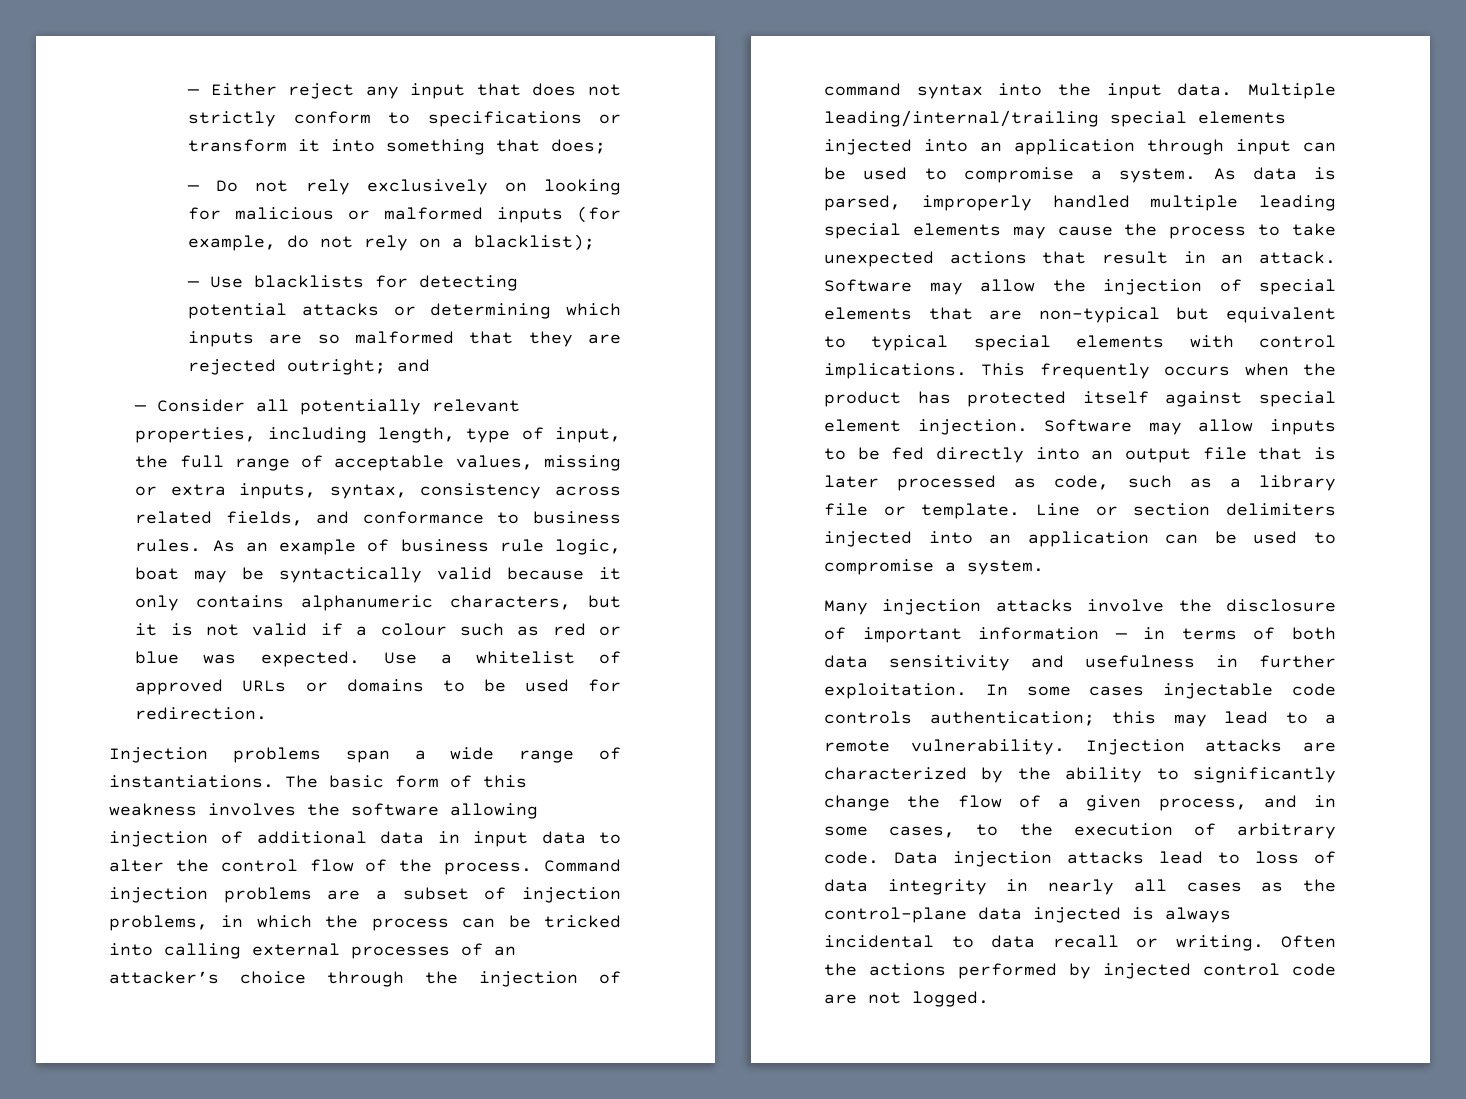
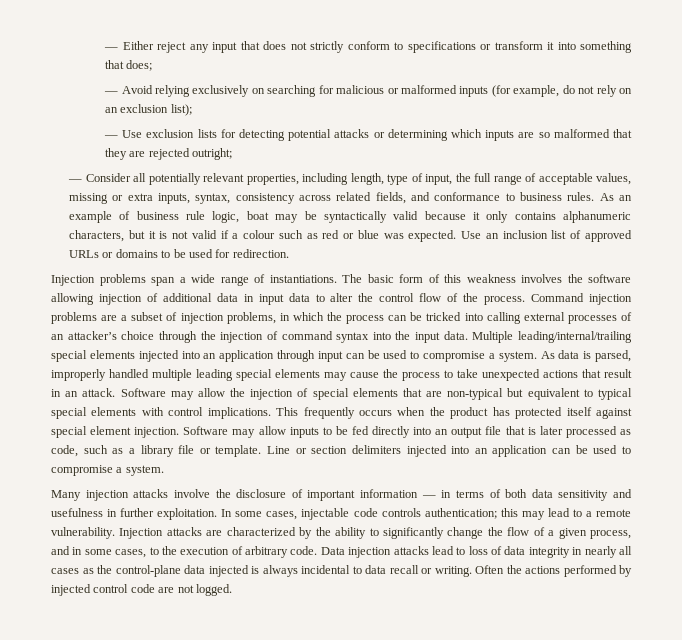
[216,179,350,195] Do not rely -> [121,85,190,97] Avoid relying
[544,179,621,195] looking -> [267,85,317,97] searching
[452,234,596,251] a blacklist); -> [105,104,192,116] an exclusion list);
[254,275,365,288] blacklists -> [146,129,217,138] exclusion lists
[397,359,431,372] and -> (233, 154) none
[440,651,575,664] a whitelist -> [485,230,567,239] an inclusion list
[1089,686,1145,696] cases -> [266,511,298,520] cases,

